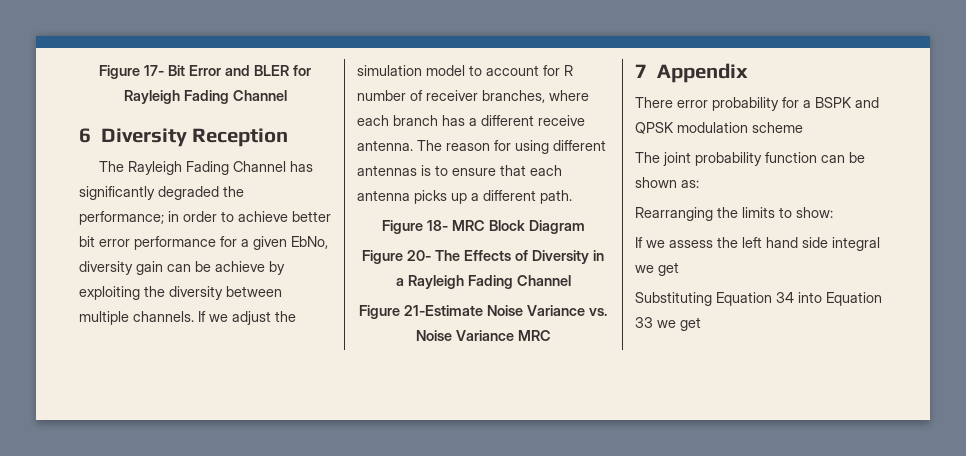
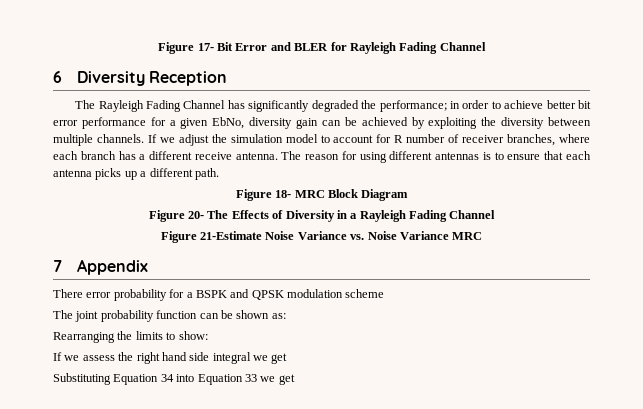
[215,261,265,272] achieve -> [361,117,408,126] achieved
[742,237,762,248] left -> [136,352,160,364] right

